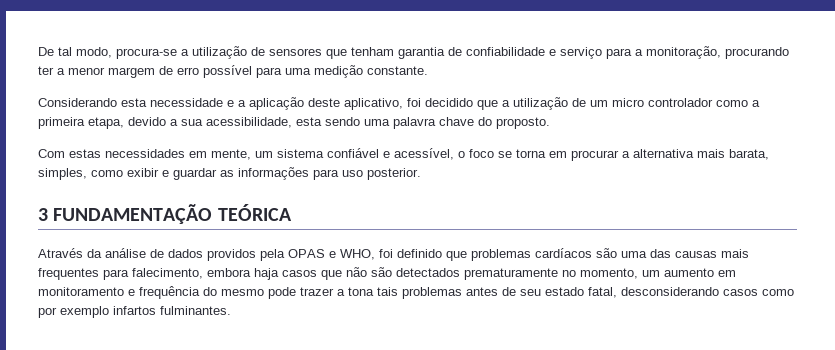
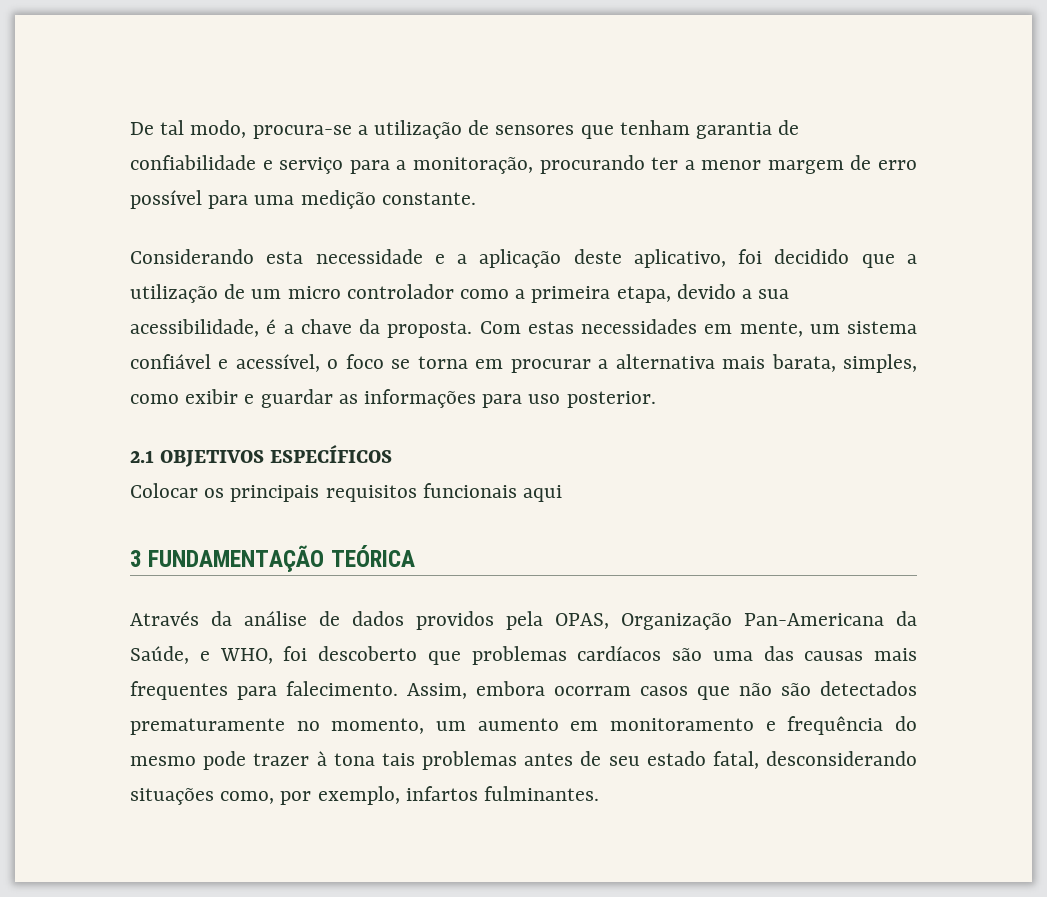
[296,117,550,129] esta sendo uma palavra chave do proposto. // -> [266,319,473,338] é a chave da proposta.
(421, 174) none -> [130,445,393,467] [130,483,563,502] // 2.1 OBJETIVOS ESPECÍFICOS // Colocar os principais requisitos funcionais aqui
[288,249,325,258] OPAS -> [555,611,917,630] [130,646,189,664] OPAS, Organização Pan-Americana da Saúde,
[397,249,442,258] definido -> [318,646,417,661] descoberto
[132,268,279,280] falecimento, embora haja -> [286,681,631,699] falecimento. Assim, embora ocorram
[337,289,345,296] a -> [316,751,327,766] à
[723,289,794,296] [38,306,109,318] casos como por exemplo -> [130,786,400,805] situações como, por exemplo,

